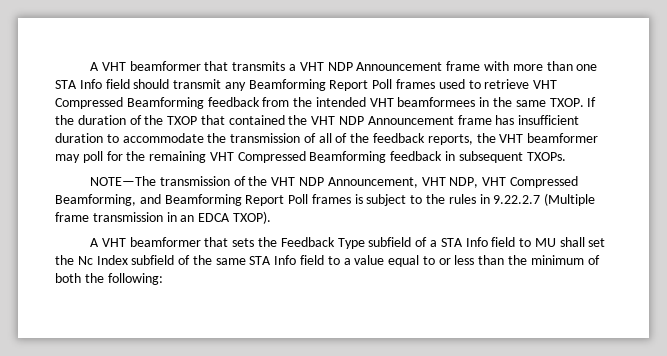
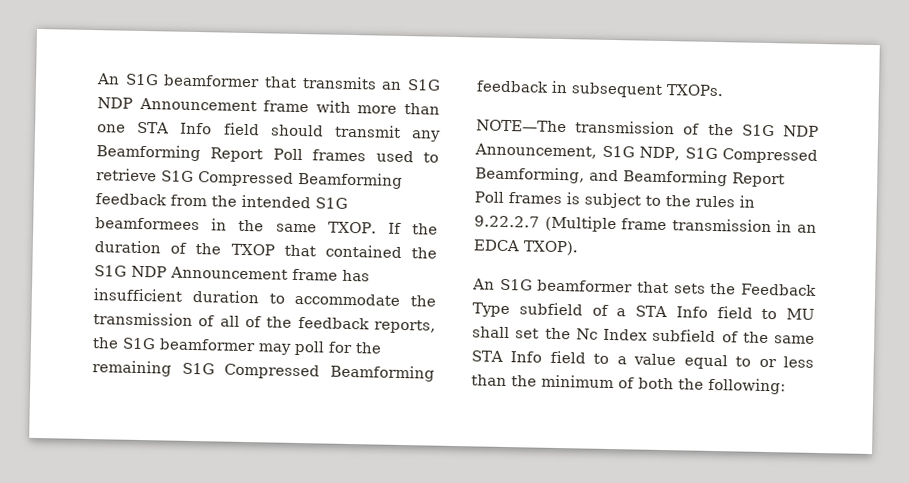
[90,62,126,71] A VHT -> [96,73,159,86] An S1G
[289,62,324,71] a VHT -> [381,79,441,91] an S1G
[533,80,558,89] VHT -> [161,170,194,182] S1G
[369,98,394,107] VHT -> [315,197,348,209] S1G
[311,116,336,125] VHT -> [94,265,127,277] S1G
[499,134,524,143] VHT -> [122,337,156,350] S1G
[209,152,234,161] VHT -> [181,362,215,375] S1G
[271,177,296,186] VHT -> [741,124,775,137] S1G
[421,177,507,188] VHT NDP, VHT -> [601,145,718,161] S1G NDP, S1G
[90,238,126,247] A VHT -> [472,278,533,291] An S1G

